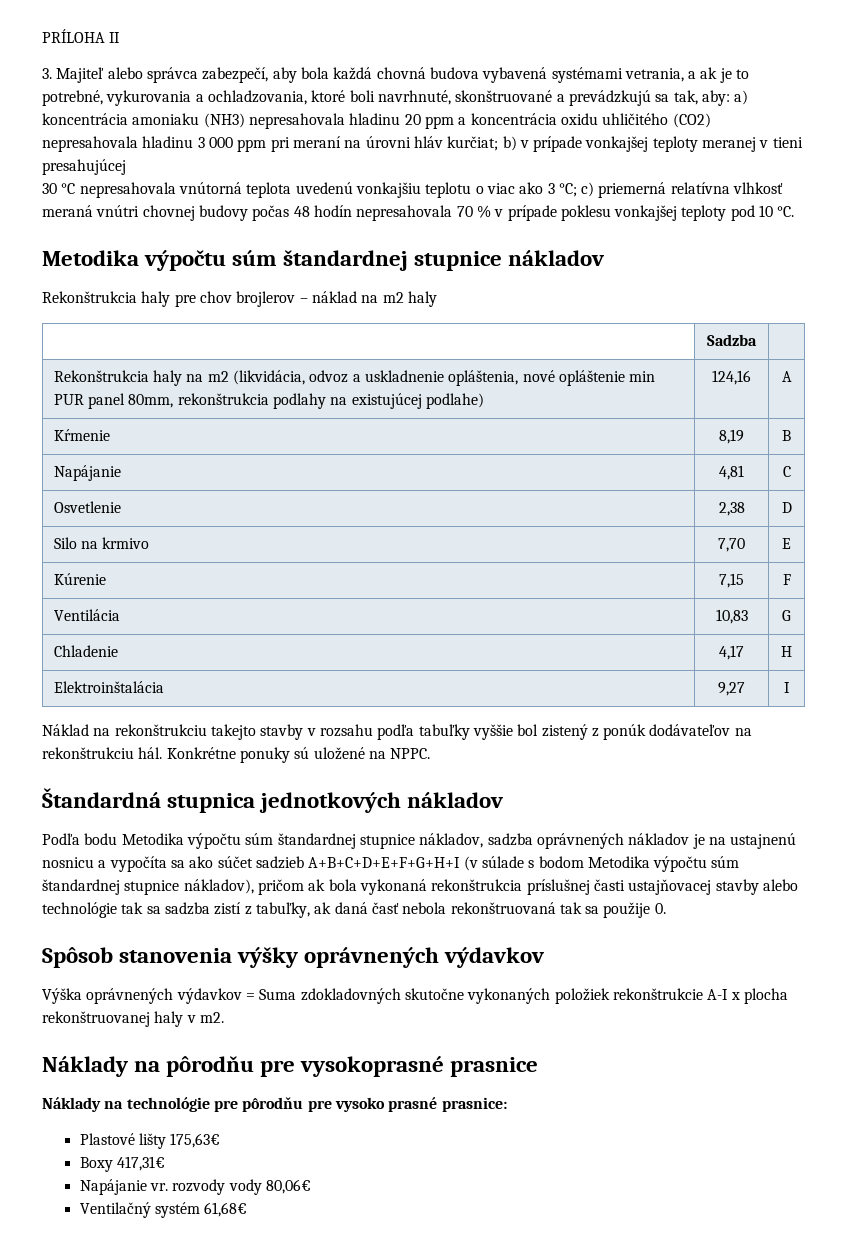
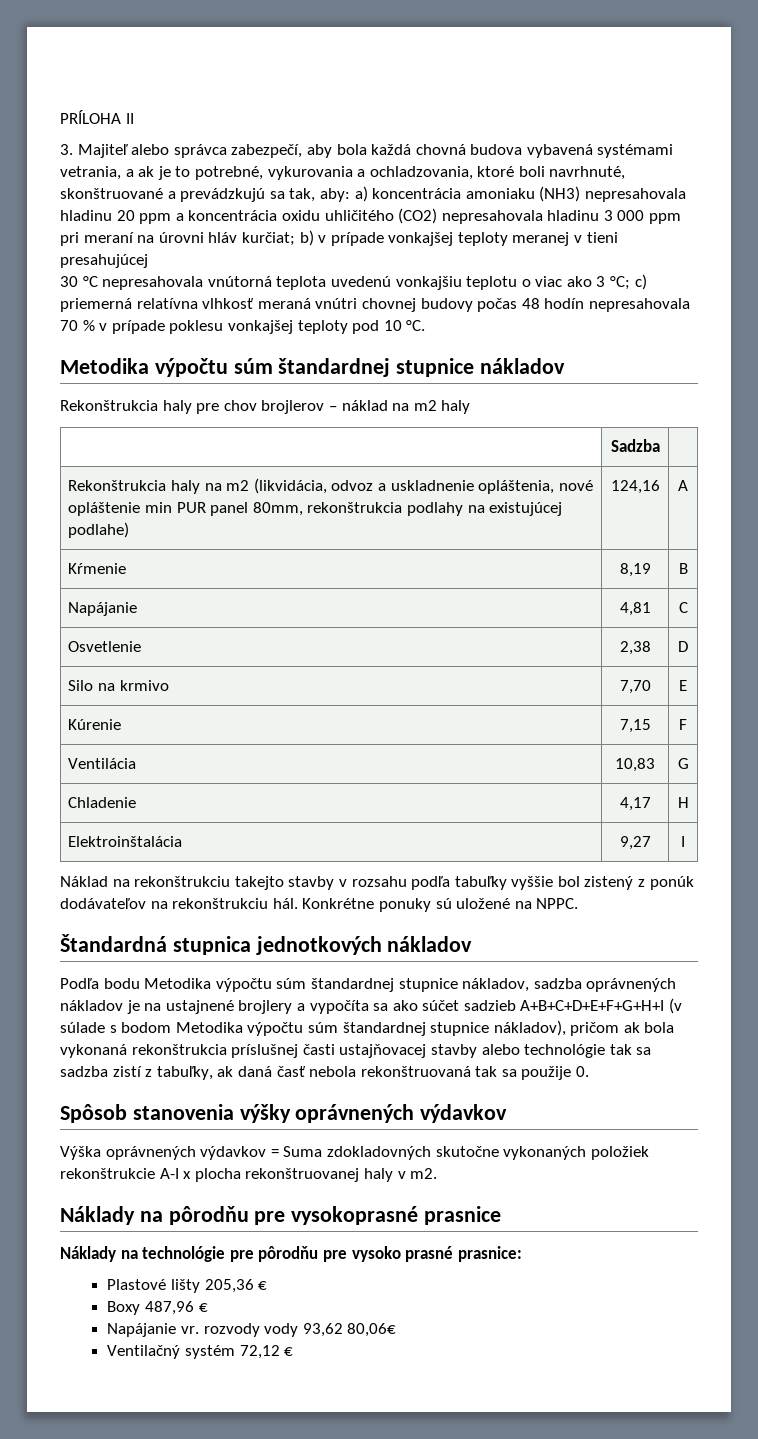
[730,833,797,849] [42,857,94,868] ustajnenú nosnicu -> [165,1000,293,1014] ustajnené brojlery
[170,1133,221,1148] 175,63€ -> [204,1279,268,1293] 205,36 €
[117,1156,166,1171] 417,31€ -> [144,1301,208,1315] 487,96 €
(262, 1187) none -> [302,1323,343,1337] 93,62
[204,1202,248,1217] 61,68€ -> [239,1345,294,1359] 72,12 €

